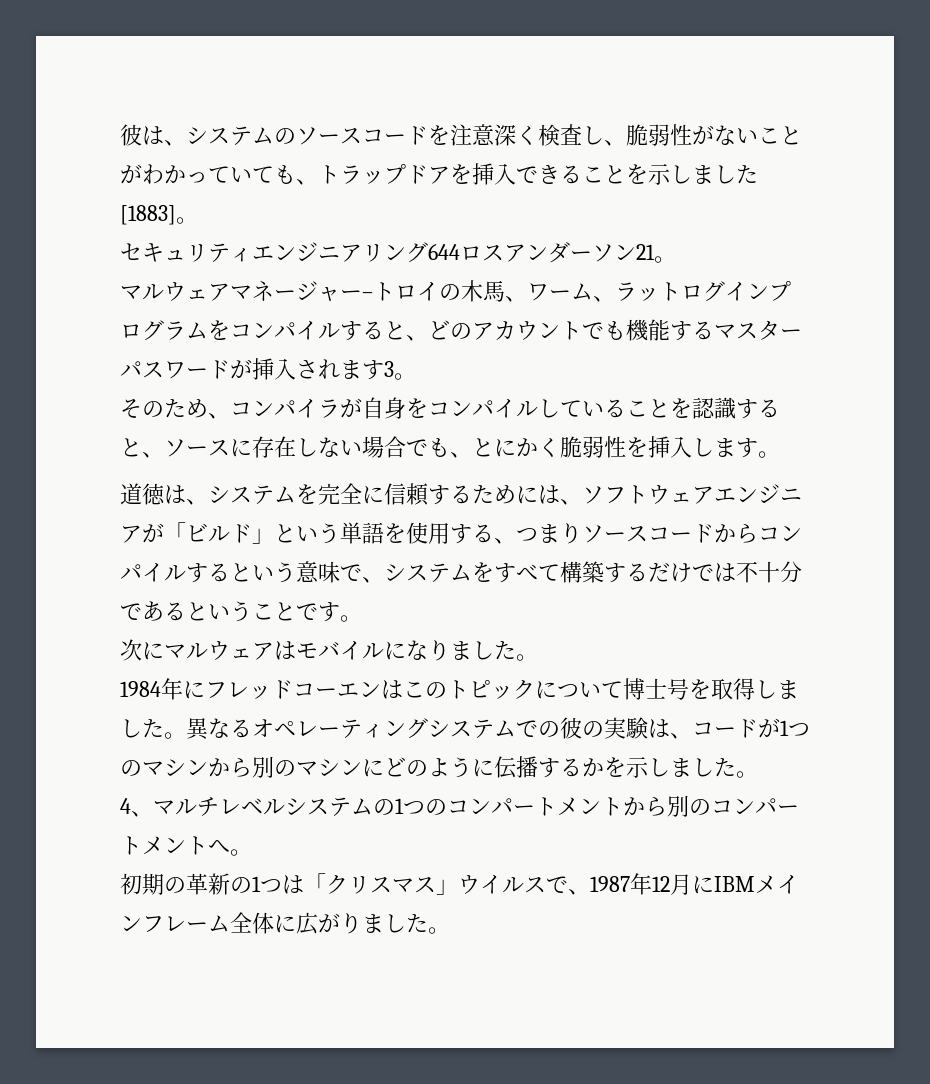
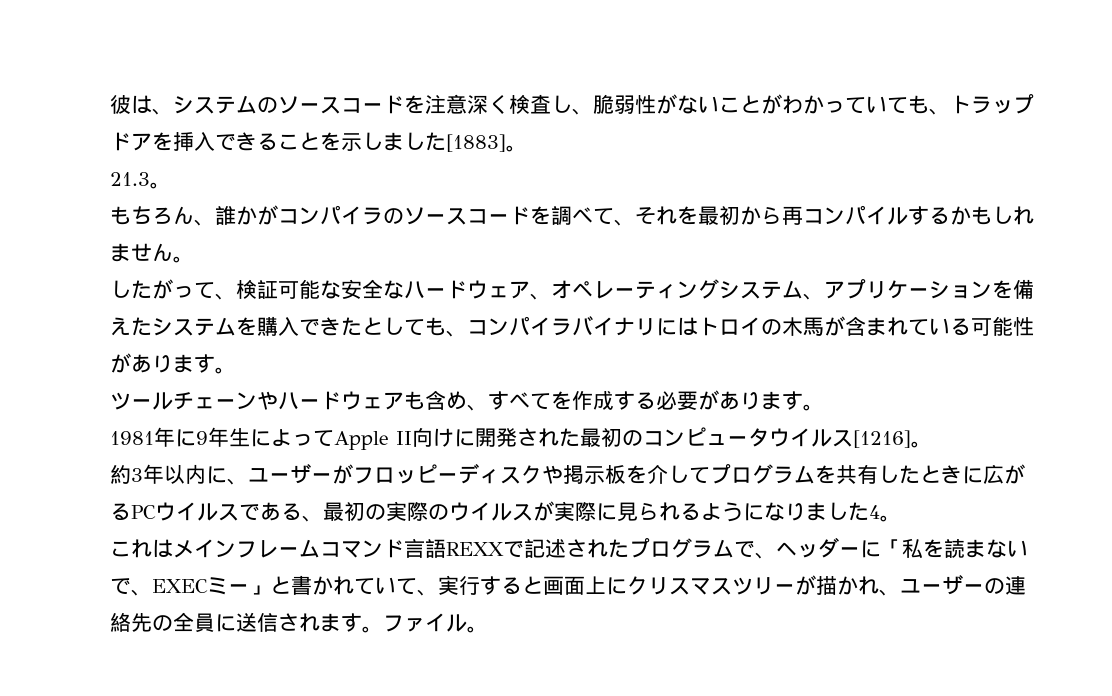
[120,242,676,263] [120,280,791,302] [120,319,802,341] [120,358,416,380] [120,397,780,419] [120,436,780,458] [120,483,802,506] [120,522,802,544] [120,561,802,583] [120,601,362,622] [120,639,538,661] [120,678,799,700] [120,718,252,740] セキュリティエンジニアリング644ロスアンダーソン21。 // マルウェアマネージャー–トロイの木馬、ワーム、ラットログインプログラムをコンパイルすると、どのアカウントでも機能するマスターパスワードが挿入されます3。 // そのため、コンパイラが自身をコンパイルしていることを認識すると、ソースに存在しない場合でも、とにかく脆弱性を挿入します。 // 道徳は、システムを完全に信頼するためには、ソフトウェアエンジニアが「ビルド」という単語を使用する、つまりソースコードからコンパイルするという意味で、システムをすべて構築するだけでは不十分であるということです。 // 次にマルウェアはモバイルになりました。 // 1984年にフレッドコーエンはこのトピックについて博士号を取得しました。異なる -> [110,172,171,189] [110,205,1034,226] [110,243,194,263] [110,279,551,300] 21.3。 // もちろん、誰かがコンパイラのソースコードを調べて、それを最初から再コンパイルするかもしれません。 // したがって、検証可能な安全なハードウェア、
[516,717,810,739] [120,756,758,779] [120,795,799,817] [120,836,252,856] [120,873,799,895] [120,912,428,935] での彼の実験は、コードが1つのマシンから別のマシンにどのように伝播するかを示しました。 // 4、マルチレベルシステムの1つのコンパートメントから別のコンパートメントへ。 // 初期の革新の1つは「クリスマス」ウイルスで、1987年12月にIBMメインフレーム全体に広がりました -> [803,279,1034,300] [110,316,1034,337] [110,353,236,374] [110,390,824,411] [110,427,932,450] [110,463,1025,485] [110,501,901,522] [110,537,1028,559] [110,575,1026,596] [110,612,467,633] 、アプリケーションを備えたシステムを購入できたとしても、コンパイラバイナリにはトロイの木馬が含まれている可能性があります。 // ツールチェーンやハードウェアも含め、すべてを作成する必要があります。 // 1981年に9年生によってApple II向けに開発された最初のコンピュータウイルス[1216]。 // 約3年以内に、ユーザーがフロッピーディスクや掲示板を介してプログラムを共有したときに広がるPCウイルスである、最初の実際のウイルスが実際に見られるようになりました4。 // これはメインフレームコマンド言語REXXで記述されたプログラムで、ヘッダーに「私を読まないで、EXECミー」と書かれていて、実行すると画面上にクリスマスツリーが描かれ、ユーザーの連絡先の全員に送信されます。ファイル

